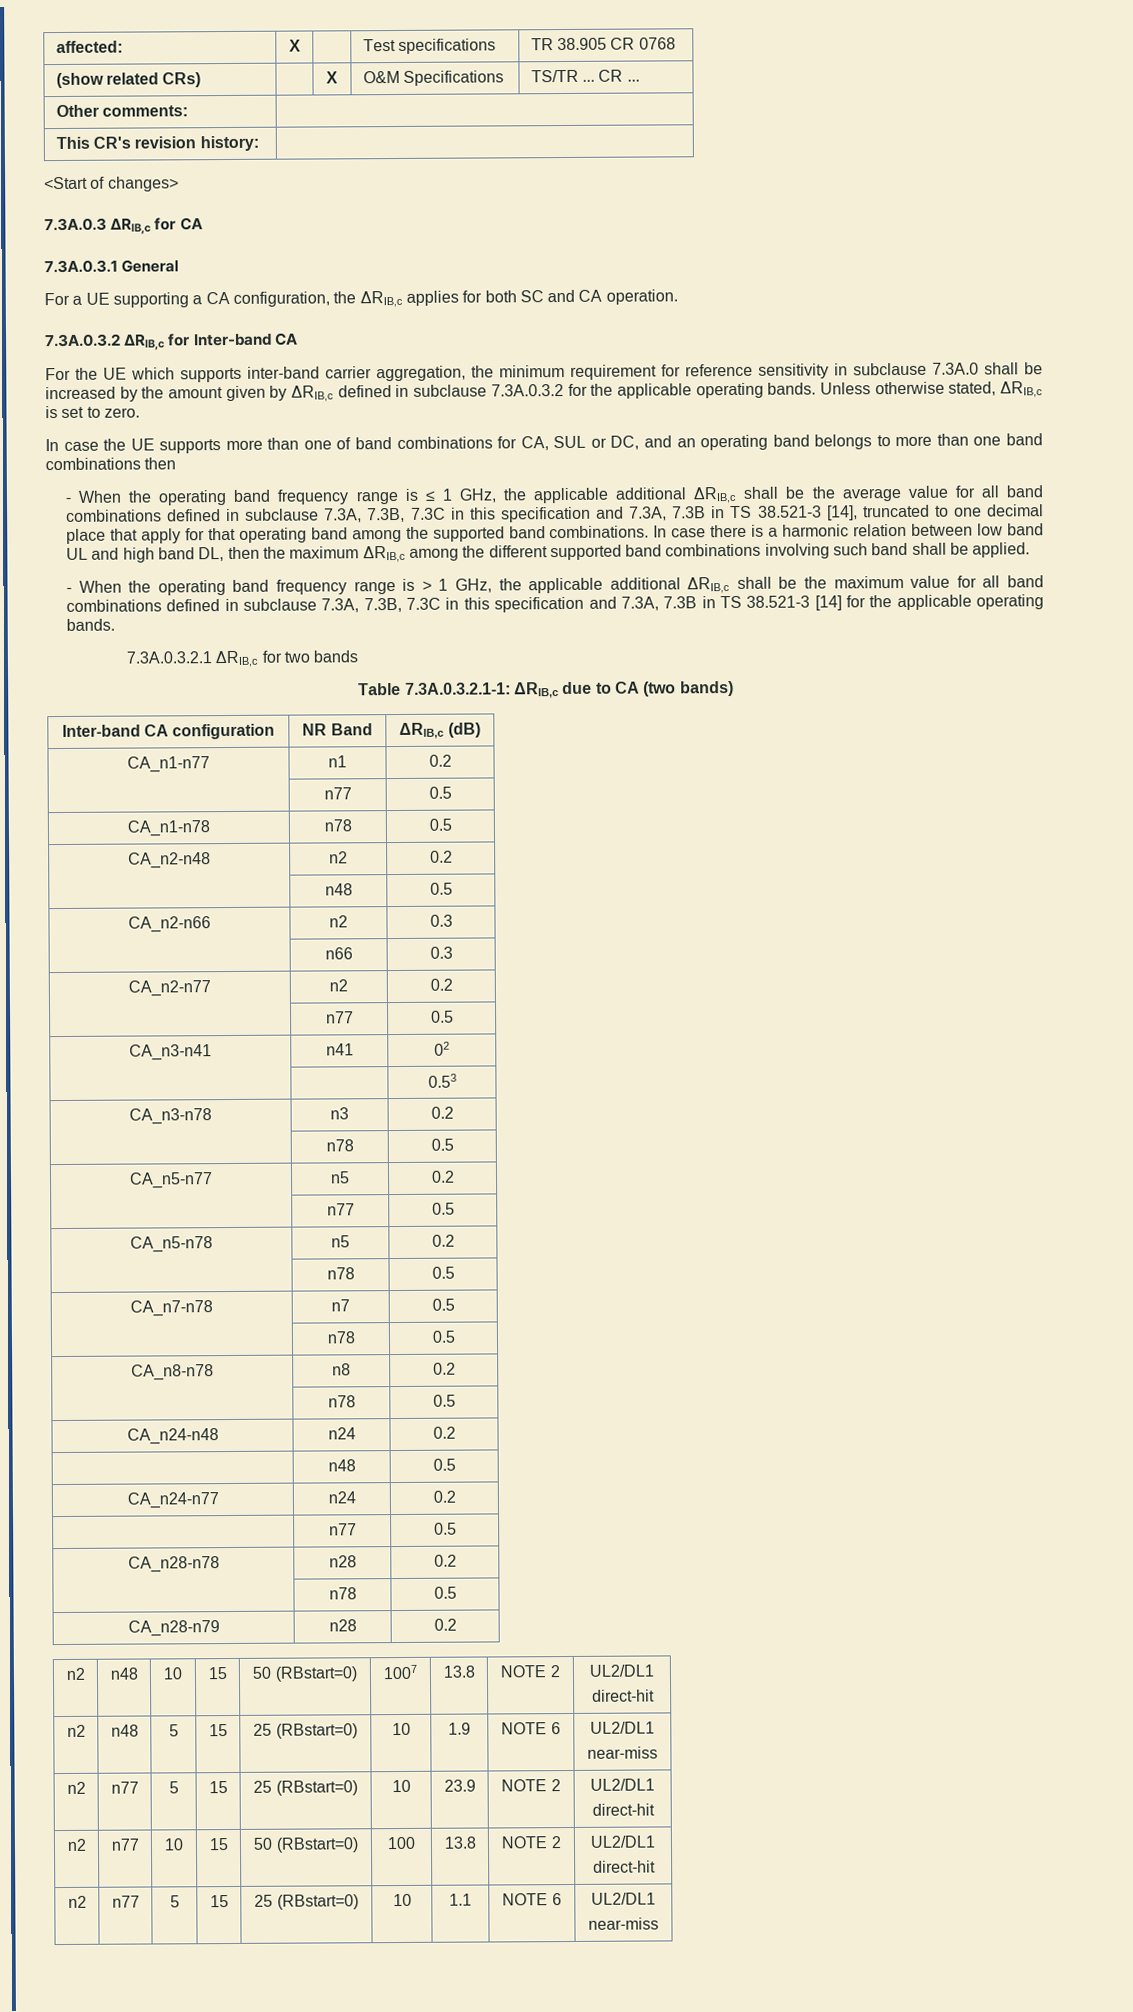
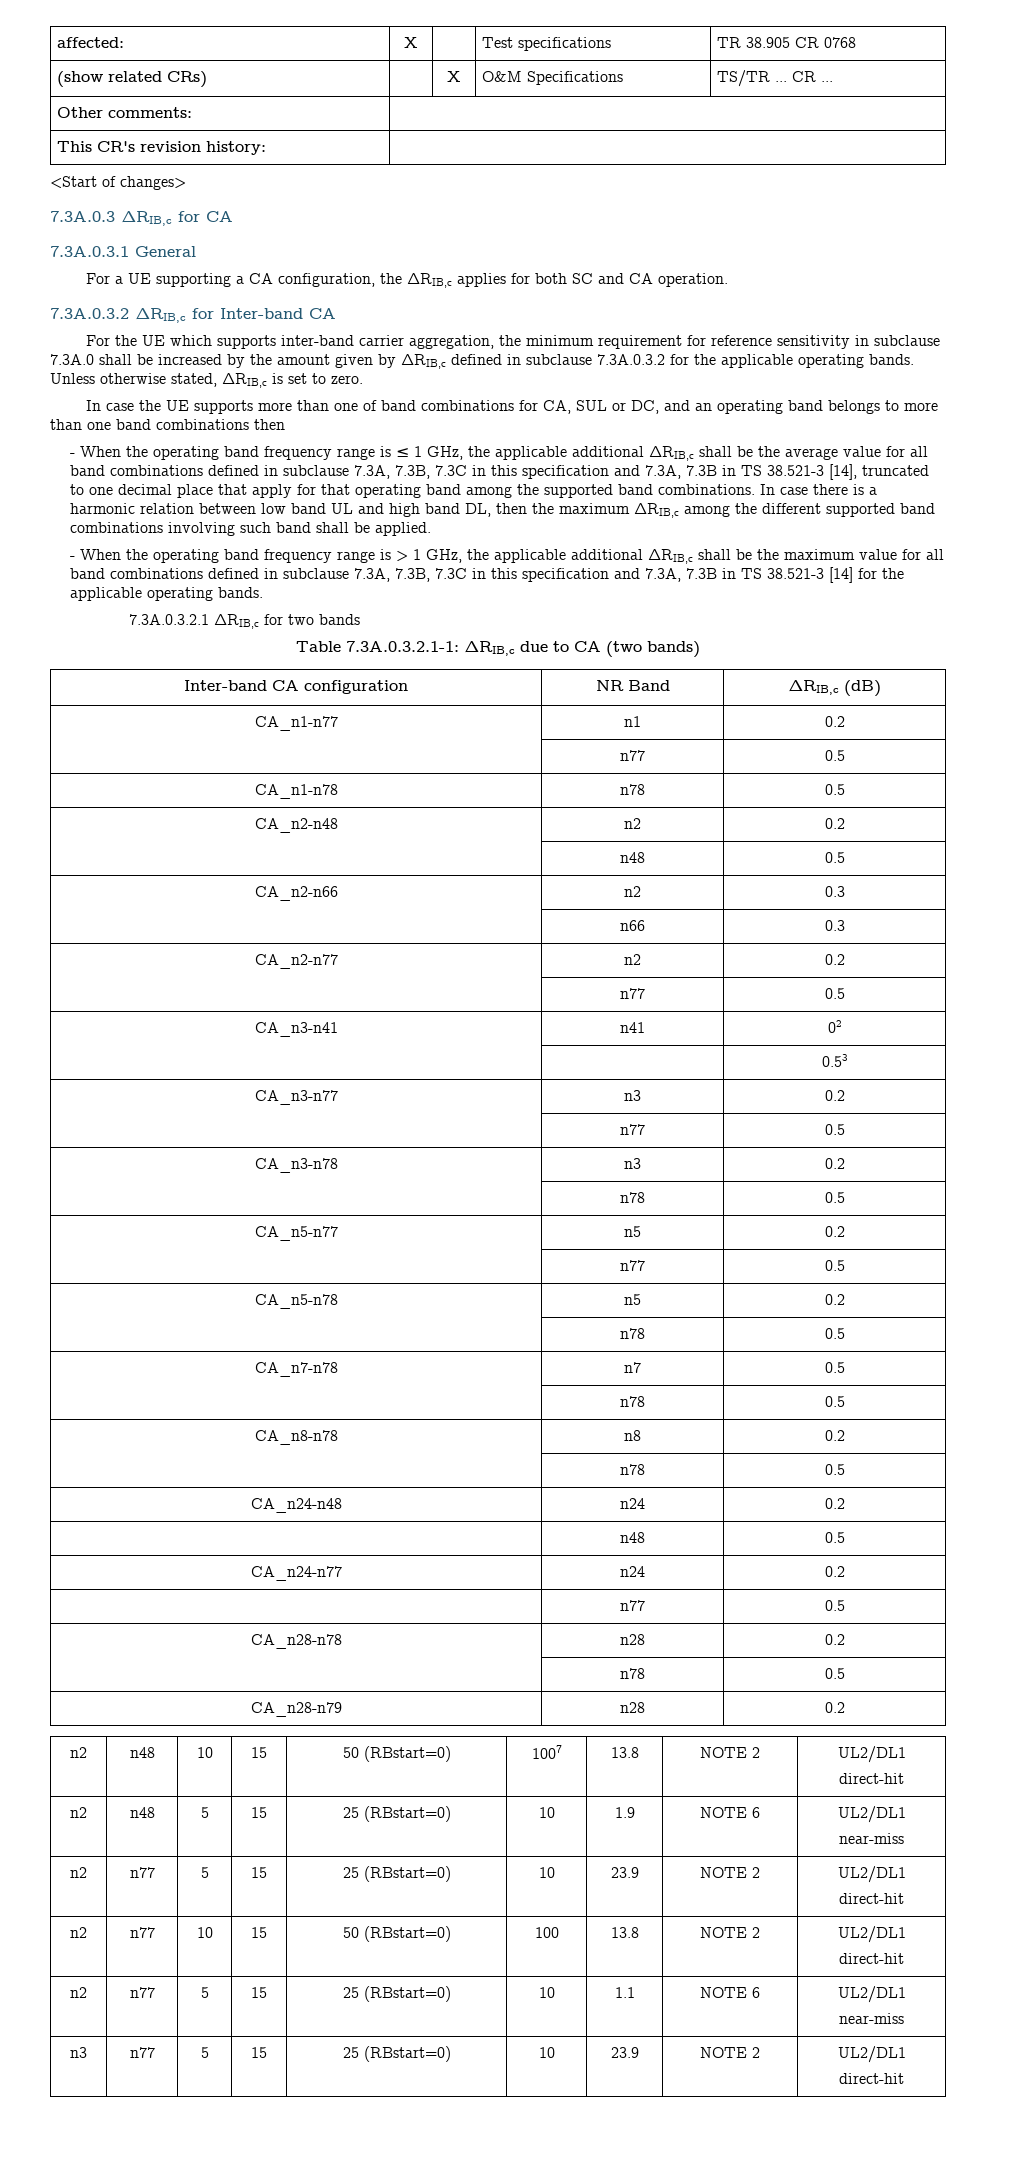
(457, 1080) none -> [254,1090,338,1105] [624,1090,641,1101] [824,1090,845,1101] [620,1124,645,1135] [824,1124,845,1135] // CA_n3-n77 | n3 | 0.2 // | n77 | 0.5
(659, 1923) none -> [70,2047,87,2058] [129,2047,155,2058] [200,2047,209,2058] [251,2047,267,2058] [342,2046,451,2062] [538,2047,555,2058] [610,2047,639,2058] [700,2047,760,2058] [837,2046,906,2063] [839,2073,904,2084] // n3 | n77 | 5 | 15 | 25 (RBstart=0) | 10 | 23.9 | NOTE 2 | UL2/DL1 // direct-hit

